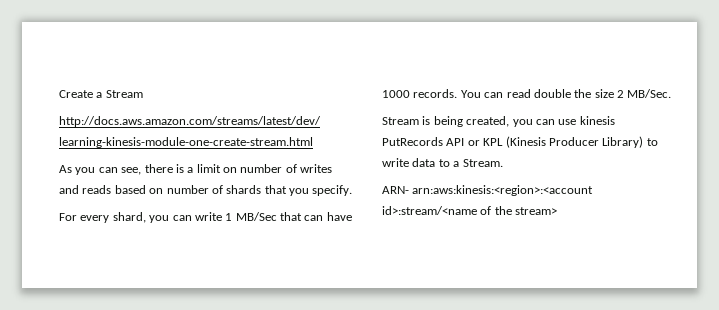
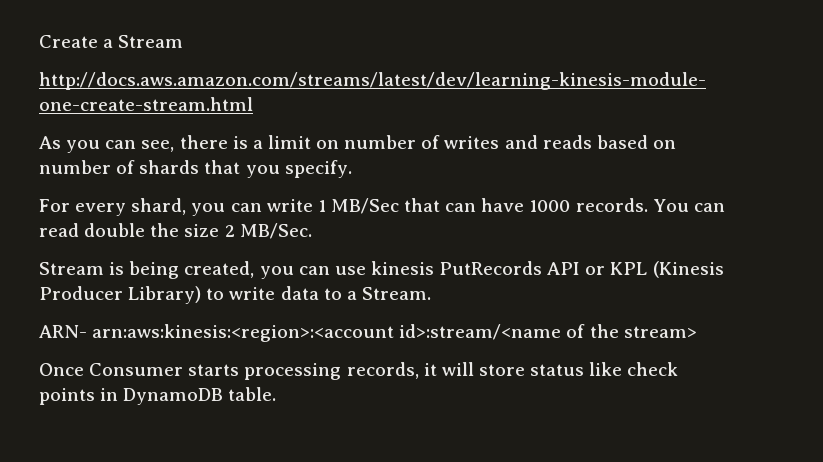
(558, 211) none -> [39,362,679,380] [39,387,277,405] // Once Consumer starts processing records, it will store status like check points in DynamoDB table.

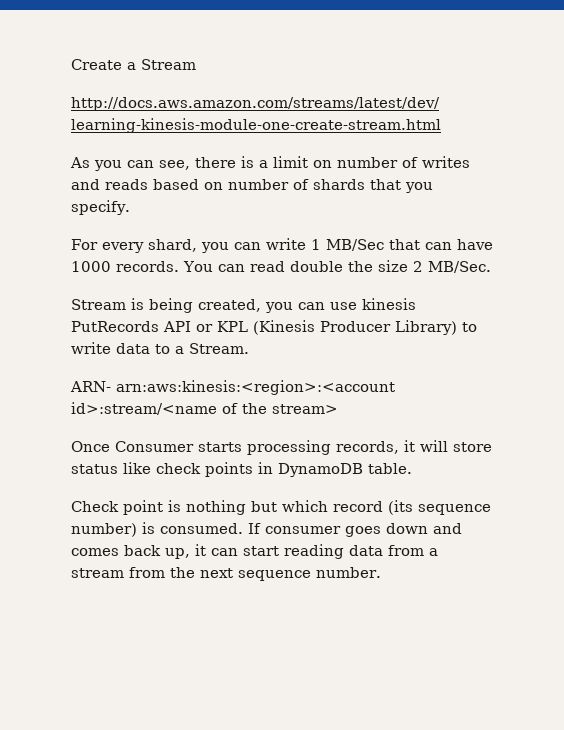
(277, 394) none -> [71,500,491,515] [71,522,462,537] [71,544,438,559] [71,567,381,581] // Check point is nothing but which record (its sequence number) is consumed. If consumer goes down and comes back up, it can start reading data from a stream from the next sequence number.

